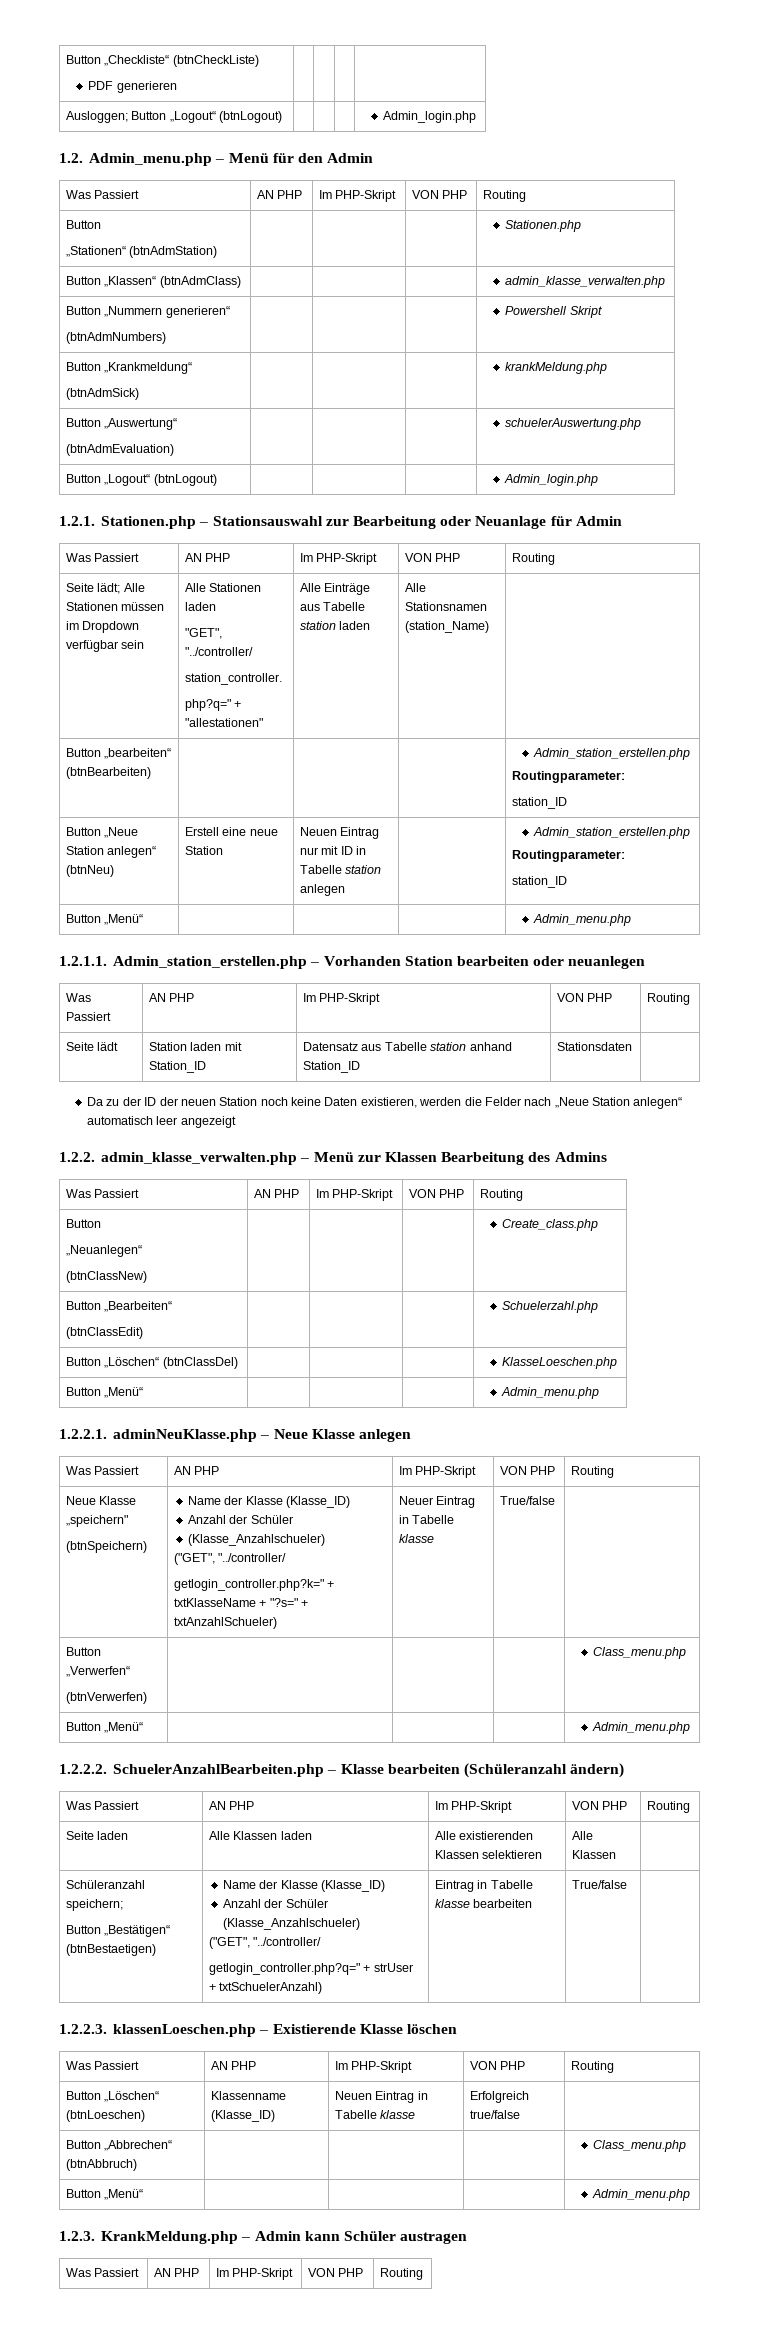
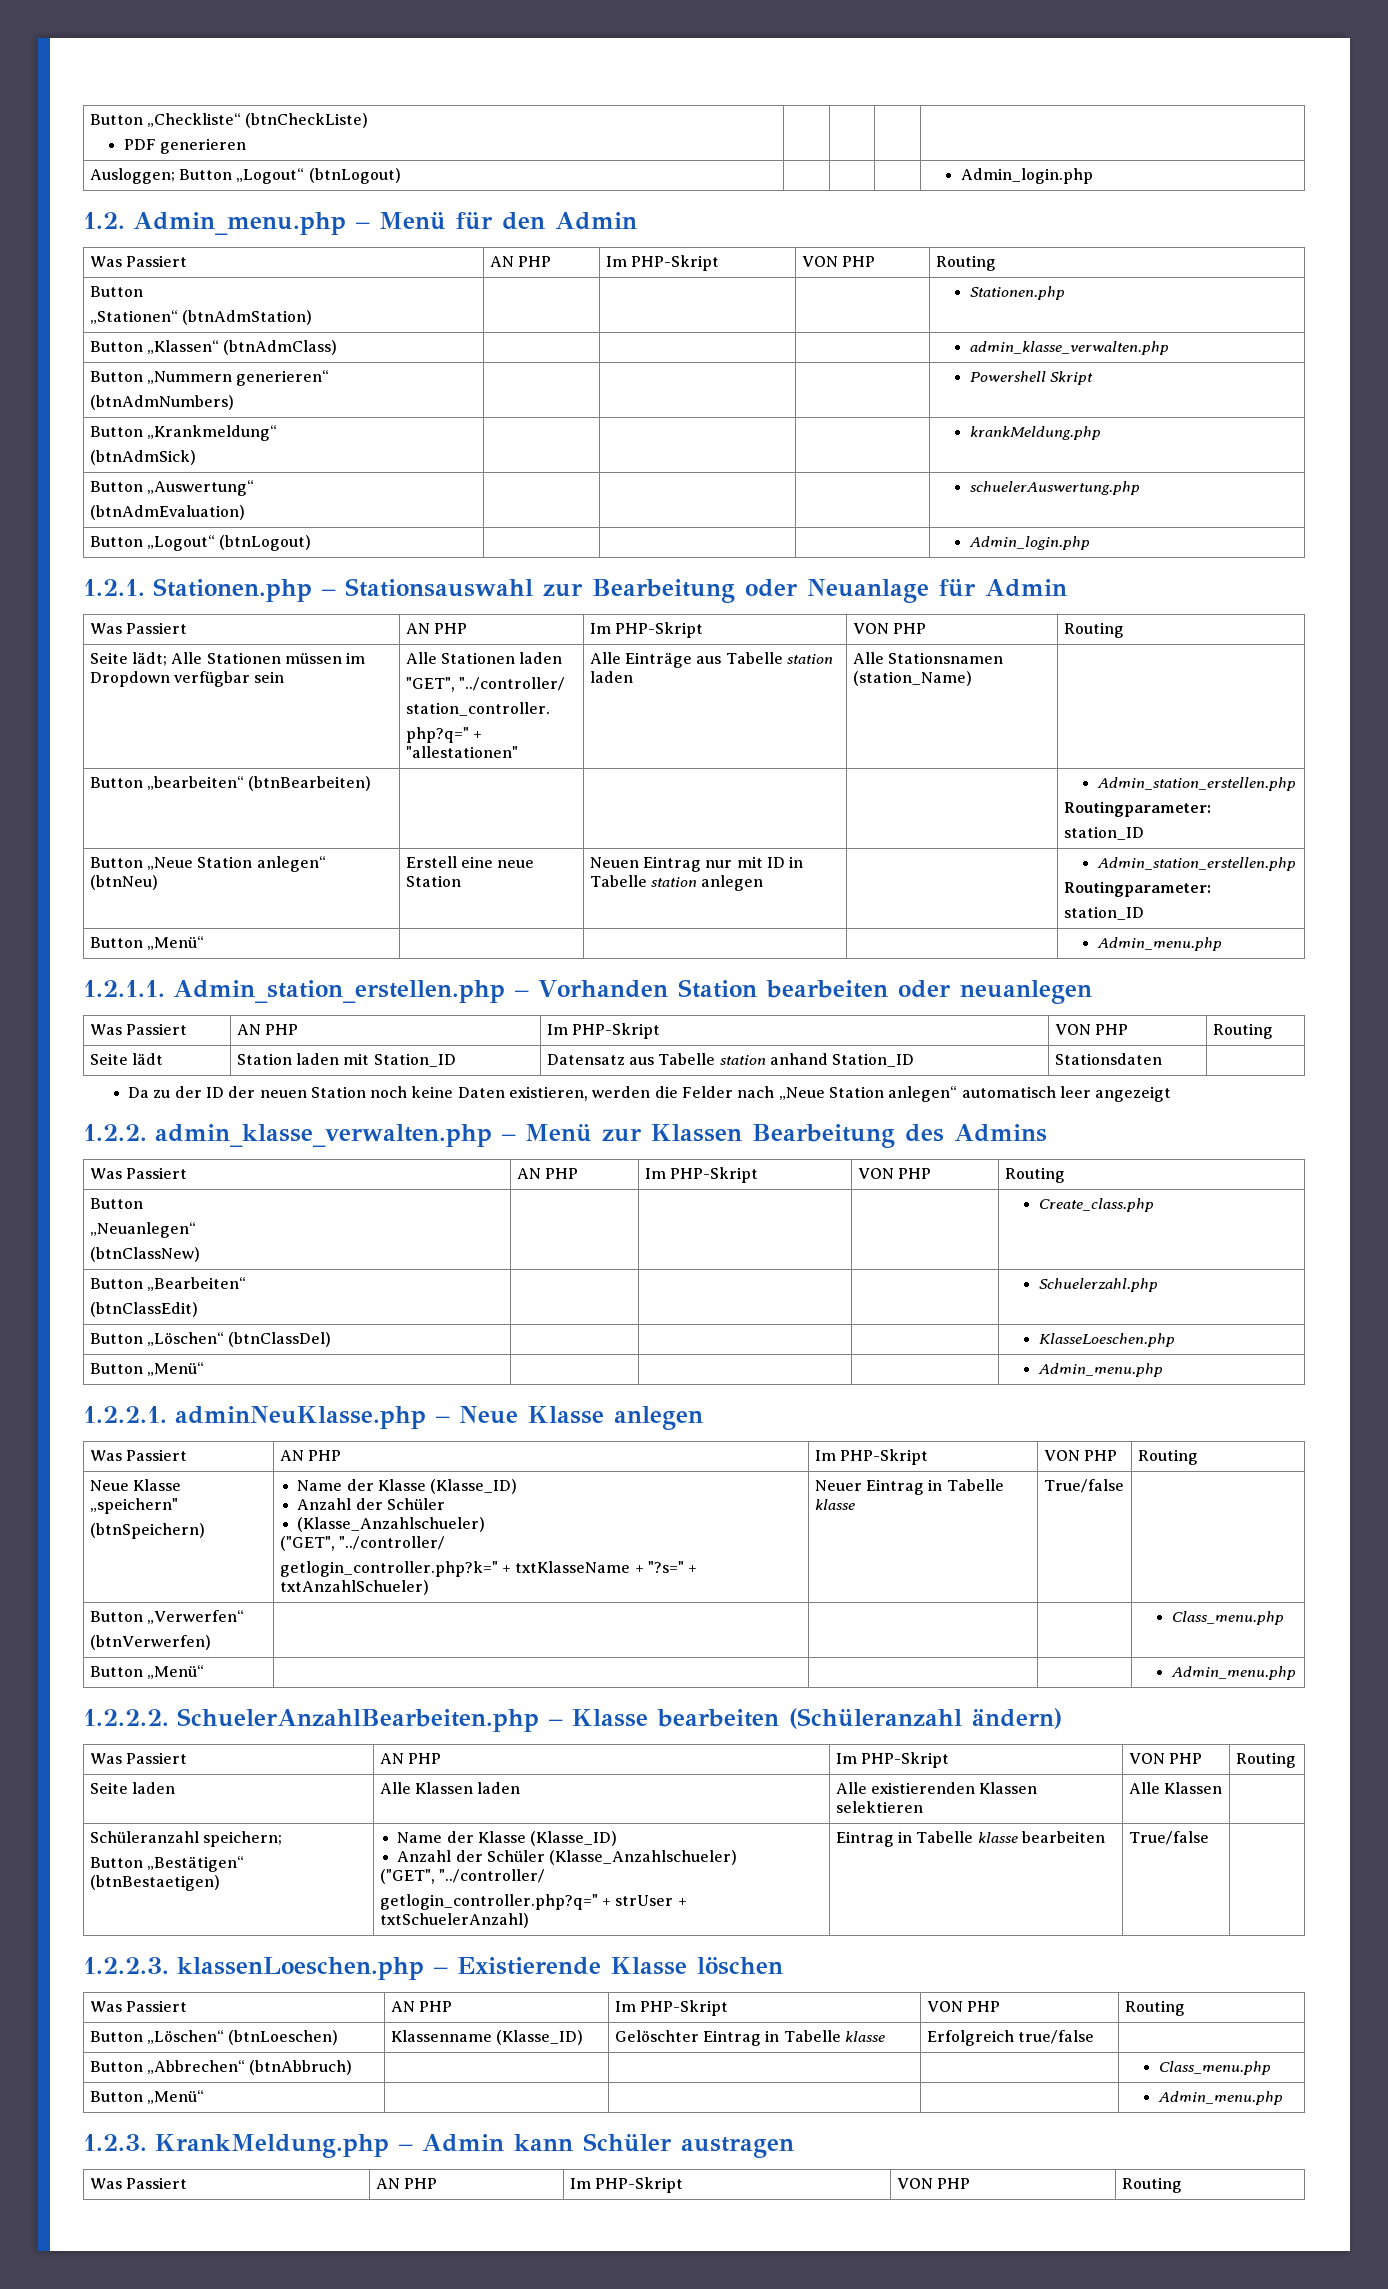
[335,2091,373,2100] Neuen -> [614,2030,699,2042] Gelöschter

